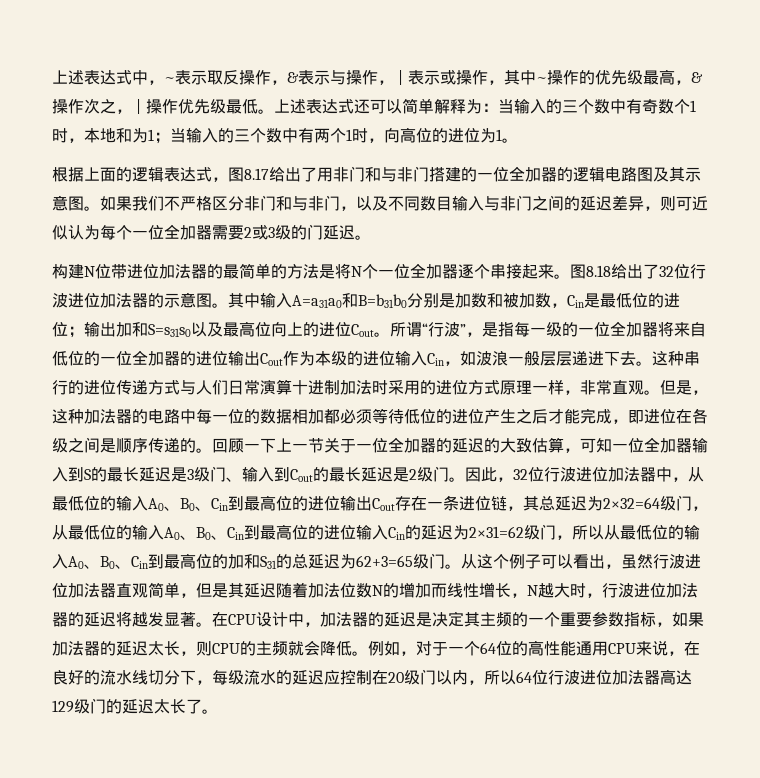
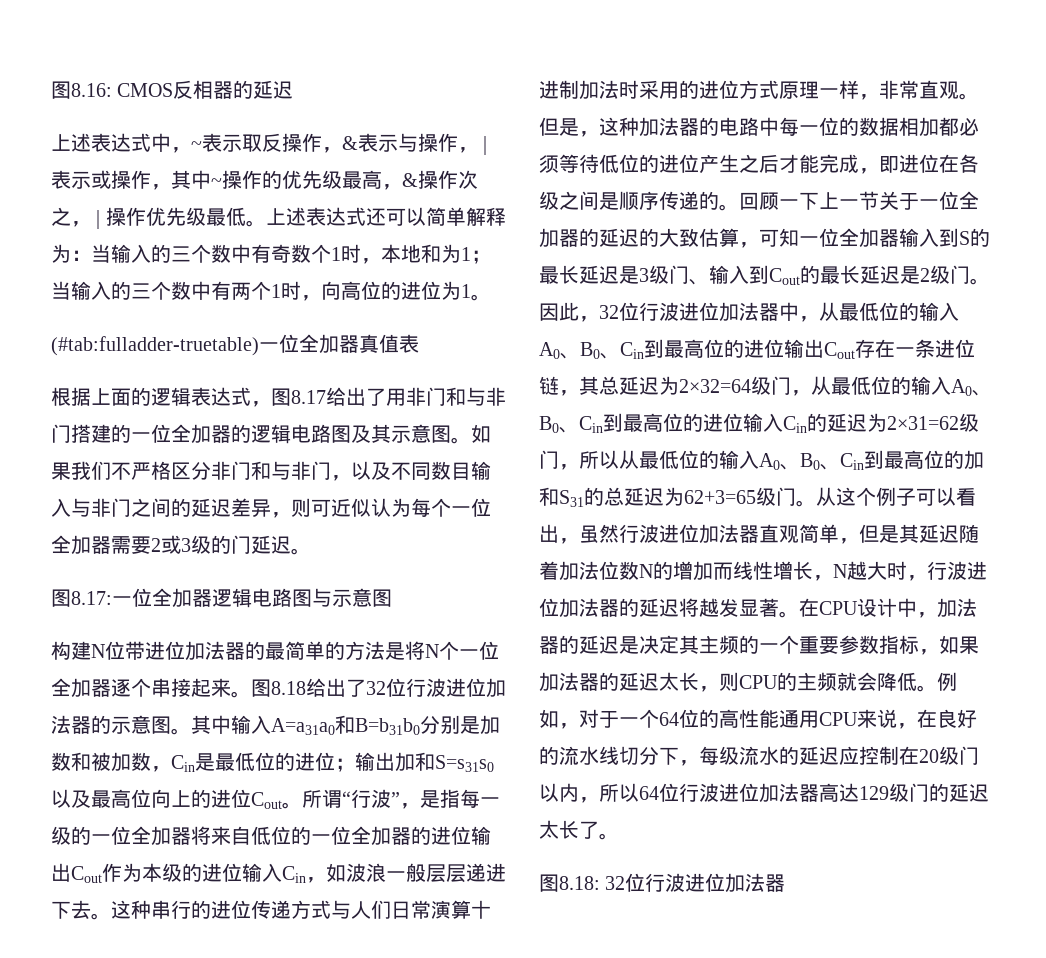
(52, 77) none -> [51,80,294,99] 图8.16: CMOS反相器的延迟 //
(518, 140) none -> [51,334,419,356] // (#tab:fulladder-truetable)一位全加器真值表
(371, 237) none -> [51,588,392,608] // 图8.17:一位全加器逻辑电路图与示意图
(218, 711) none -> [539,873,786,893] // 图8.18: 32位行波进位加法器

